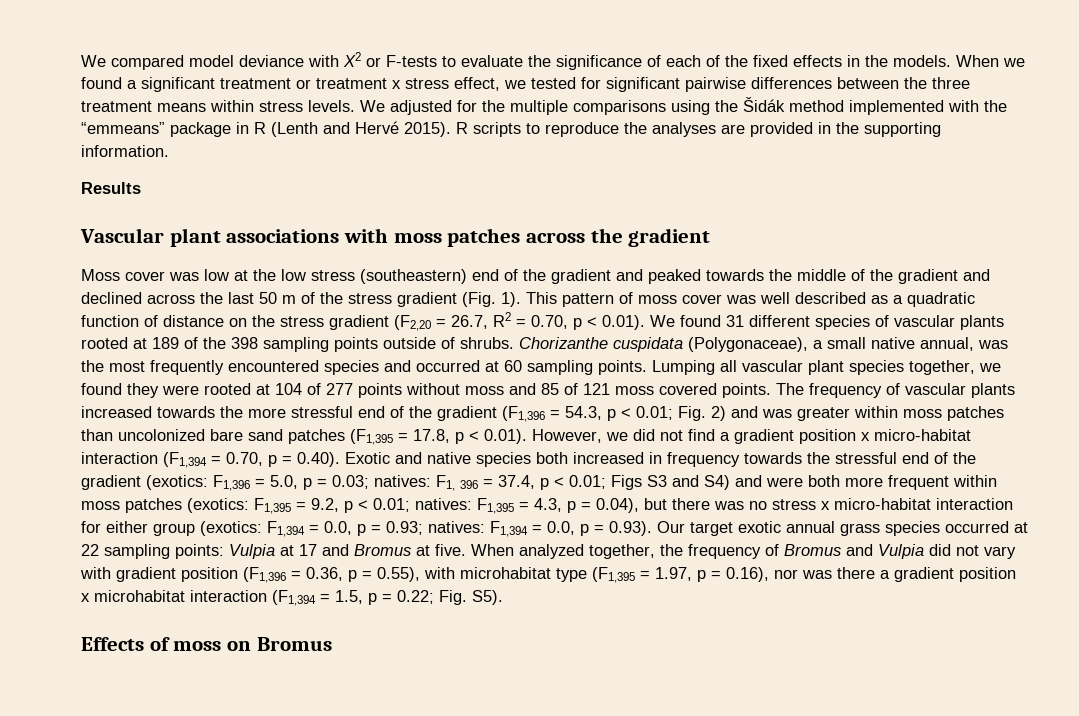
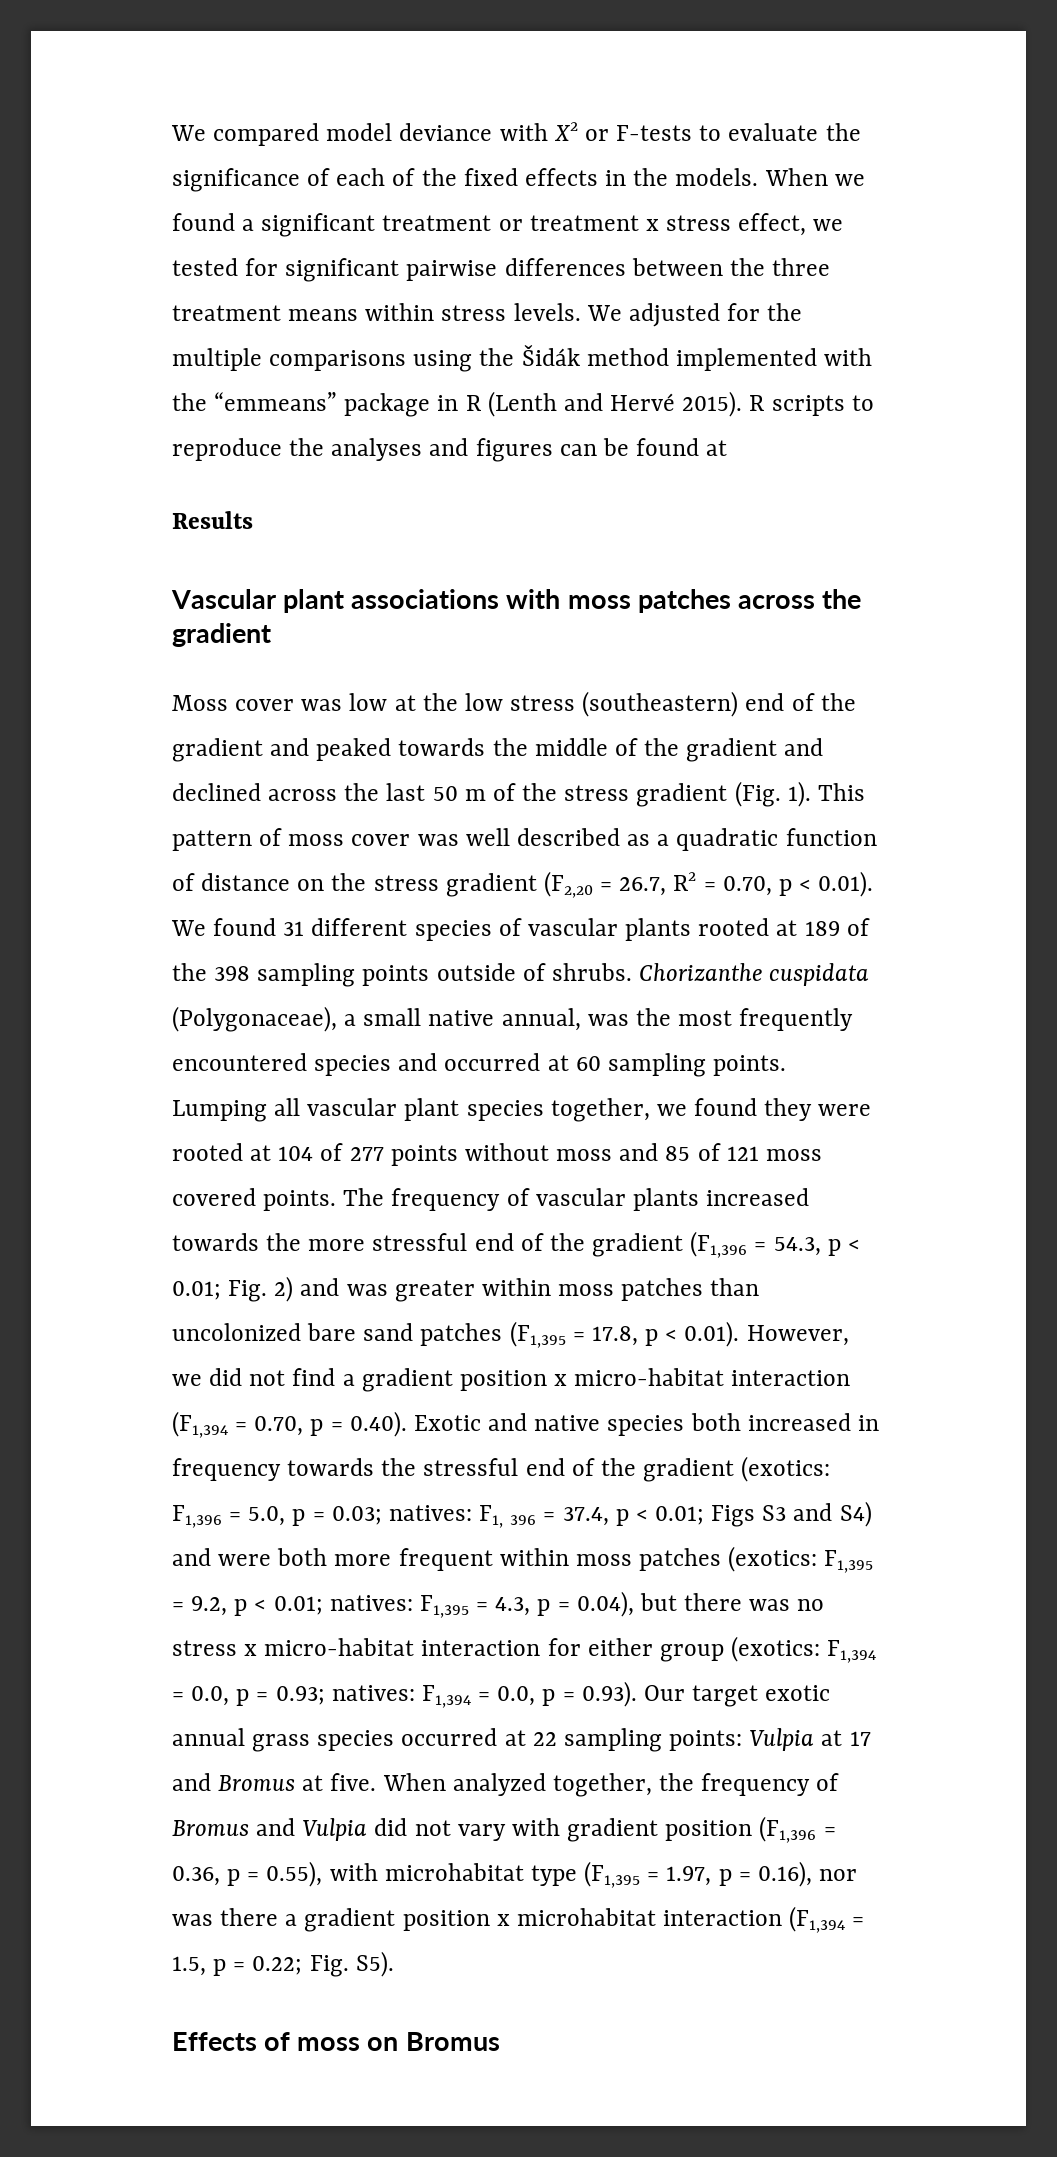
[721,122,941,137] [81,145,169,157] are provided in the supporting information. -> [429,438,728,462] and figures can be found at

